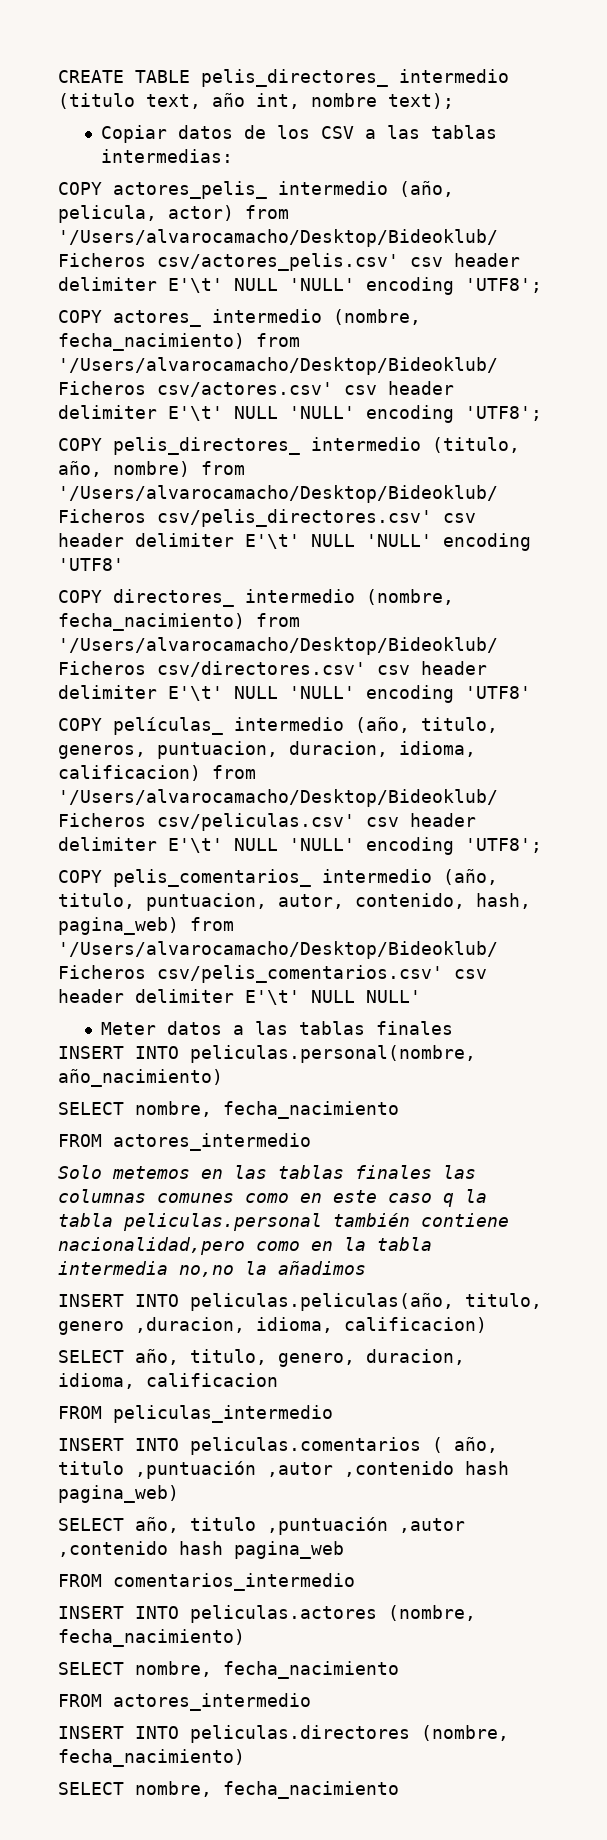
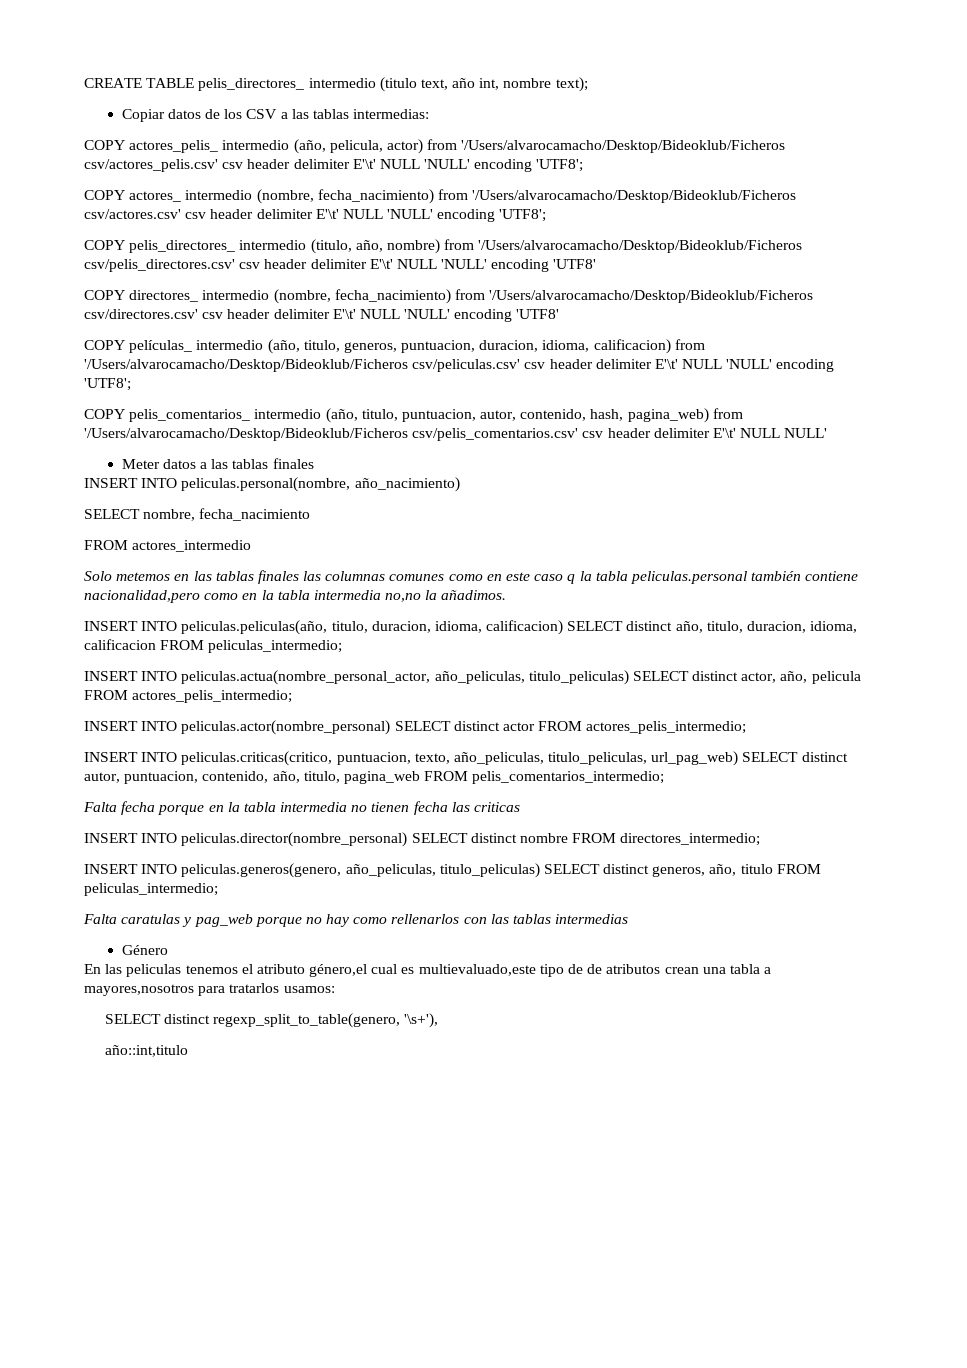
[278,1261,366,1275] añadimos -> [441,590,507,600] añadimos.
[58,1317,487,1335] [58,1349,355,1367] genero ,duracion, idioma, calificacion) // SELECT año, titulo, genero, -> [371,620,743,635] duracion, idioma, calificacion) SELECT distinct año, titulo,
[58,1405,333,1423] [58,1437,498,1455] [58,1461,509,1479] [58,1485,179,1503] [58,1517,465,1535] [58,1541,344,1559] [58,1573,355,1591] [58,1605,476,1623] [58,1629,245,1647] [58,1661,399,1679] [58,1693,311,1711] [58,1725,509,1743] [58,1749,245,1767] [58,1781,399,1799] // FROM peliculas_intermedio // INSERT INTO peliculas.comentarios ( año, titulo ,puntuación ,autor ,contenido hash pagina_web) // SELECT año, titulo ,puntuación ,autor ,contenido hash pagina_web // FROM comentarios_intermedio // INSERT INTO peliculas.actores (nombre, fecha_nacimiento) // SELECT nombre, fecha_nacimiento // FROM actores_intermedio // INSERT INTO peliculas.directores (nombre, fecha_nacimiento) // SELECT nombre, fecha_nacimiento -> [160,640,343,653] [84,670,861,685] [84,690,293,703] [84,720,747,735] [84,751,848,766] [84,771,665,784] [83,801,521,815] [84,832,761,847] [84,863,821,878] [84,883,218,896] [83,914,629,927] [121,945,168,955] [84,964,772,977] [84,983,335,996] [104,1013,439,1028] [104,1045,188,1057] FROM peliculas_intermedio; // INSERT INTO peliculas.actua(nombre_personal_actor, año_peliculas, titulo_peliculas) SELECT distinct actor, año, pelicula FROM actores_pelis_intermedio; // INSERT INTO peliculas.actor(nombre_personal) SELECT distinct actor FROM actores_pelis_intermedio; // INSERT INTO peliculas.criticas(critico, puntuacion, texto, año_peliculas, titulo_peliculas, url_pag_web) SELECT distinct autor, puntuacion, contenido, año, titulo, pagina_web FROM pelis_comentarios_intermedio; // Falta fecha porque en la tabla intermedia no tienen fecha las criticas // INSERT INTO peliculas.director(nombre_personal) SELECT distinct nombre FROM directores_intermedio; // INSERT INTO peliculas.generos(genero, año_peliculas, titulo_peliculas) SELECT distinct generos, año, titulo FROM peliculas_intermedio; // Falta caratulas y pag_web porque no hay como rellenarlos con las tablas intermedias // Género // En las peliculas tenemos el atributo género,el cual es multievaluado,este tipo de de atributos crean una tabla a mayores,nosotros para tratarlos usamos: // SELECT distinct regexp_split_to_table(genero, '\s+'), // año::int,titulo

